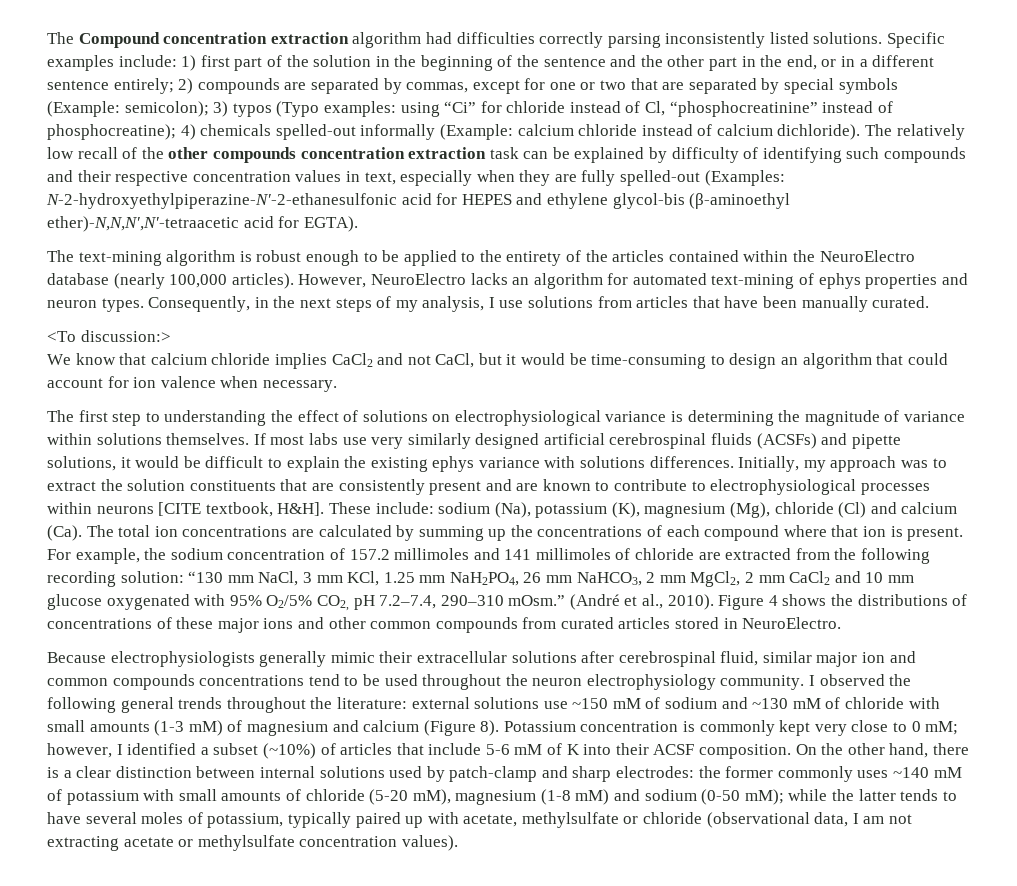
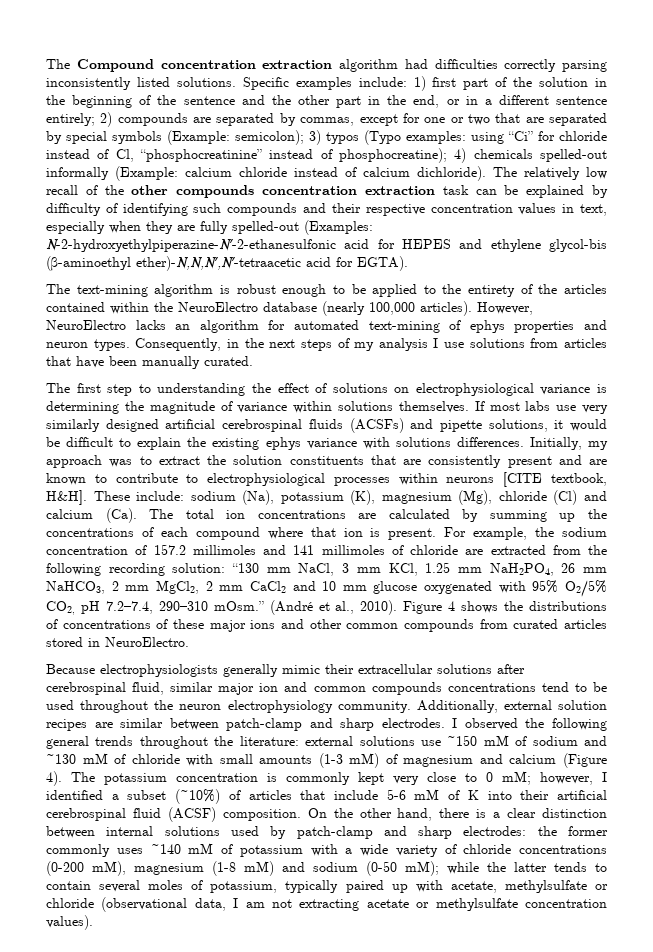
[422,296,485,312] analysis, -> [378,338,428,351] analysis
[47,330,171,342] [47,353,948,369] [47,376,337,392] // <To discussion:> // We know that calcium chloride implies CaCl2 and not CaCl, but it would be time-consuming to design an algorithm that could account for ion valence when necessary. -> (253, 361) none
(805, 682) none -> [416,700,607,713] [46,718,445,731] Additionally, external solution recipes are similar between patch-clamp and sharp electrodes.
[480,720,576,736] 8). Potassium -> [46,771,167,786] 4). The potassium
[653,744,695,755] ACSF -> [557,790,608,800] [46,807,216,822] artificial cerebrospinal fluid (ACSF)
[178,789,409,805] small amounts of chloride (5-20 -> [345,844,607,857] [46,861,84,876] a wide variety of chloride concentrations (0-200
[47,812,81,824] have -> [46,881,91,890] contain

